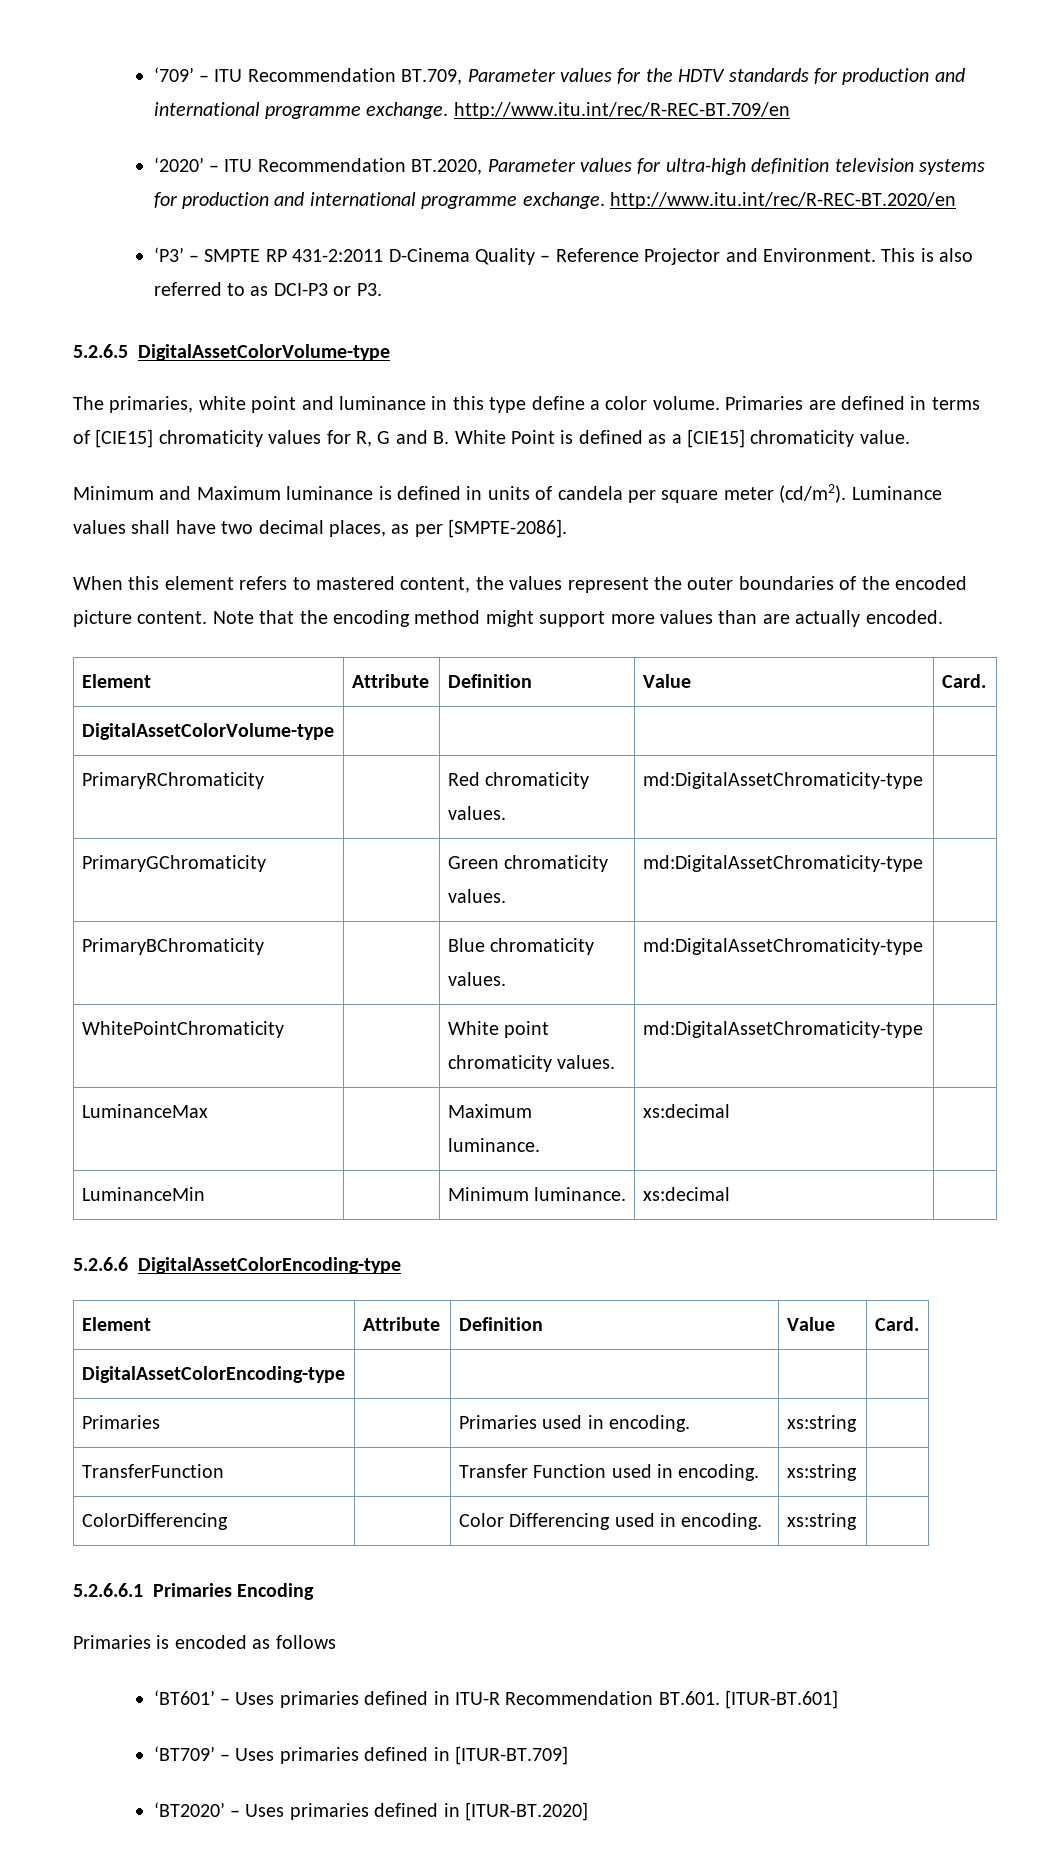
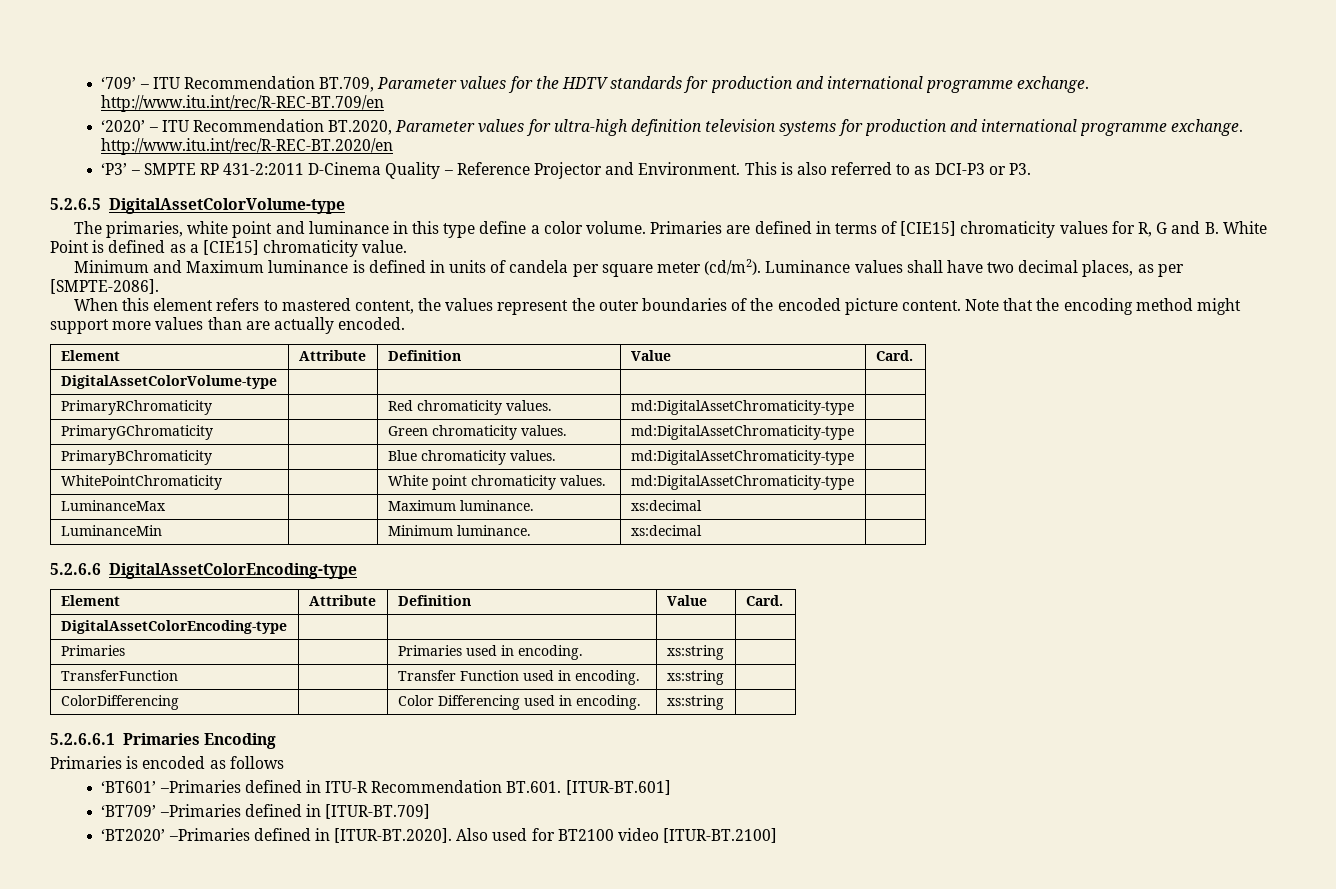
[219,1691,359,1708] – Uses primaries -> [159,780,241,793] –Primaries
[219,1747,359,1764] – Uses primaries -> [159,804,241,817] –Primaries
[229,1802,588,1821] – Uses primaries defined in [ITUR-BT.2020] -> [168,828,778,843] –Primaries defined in [ITUR-BT.2020]. Also used for BT2100 video [ITUR-BT.2100]

